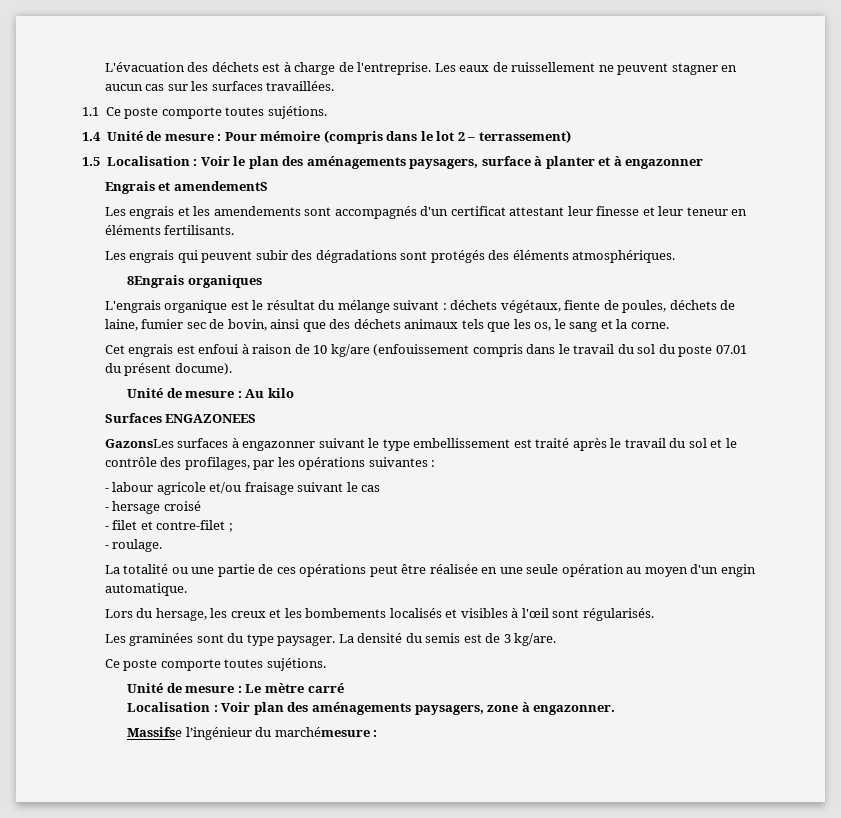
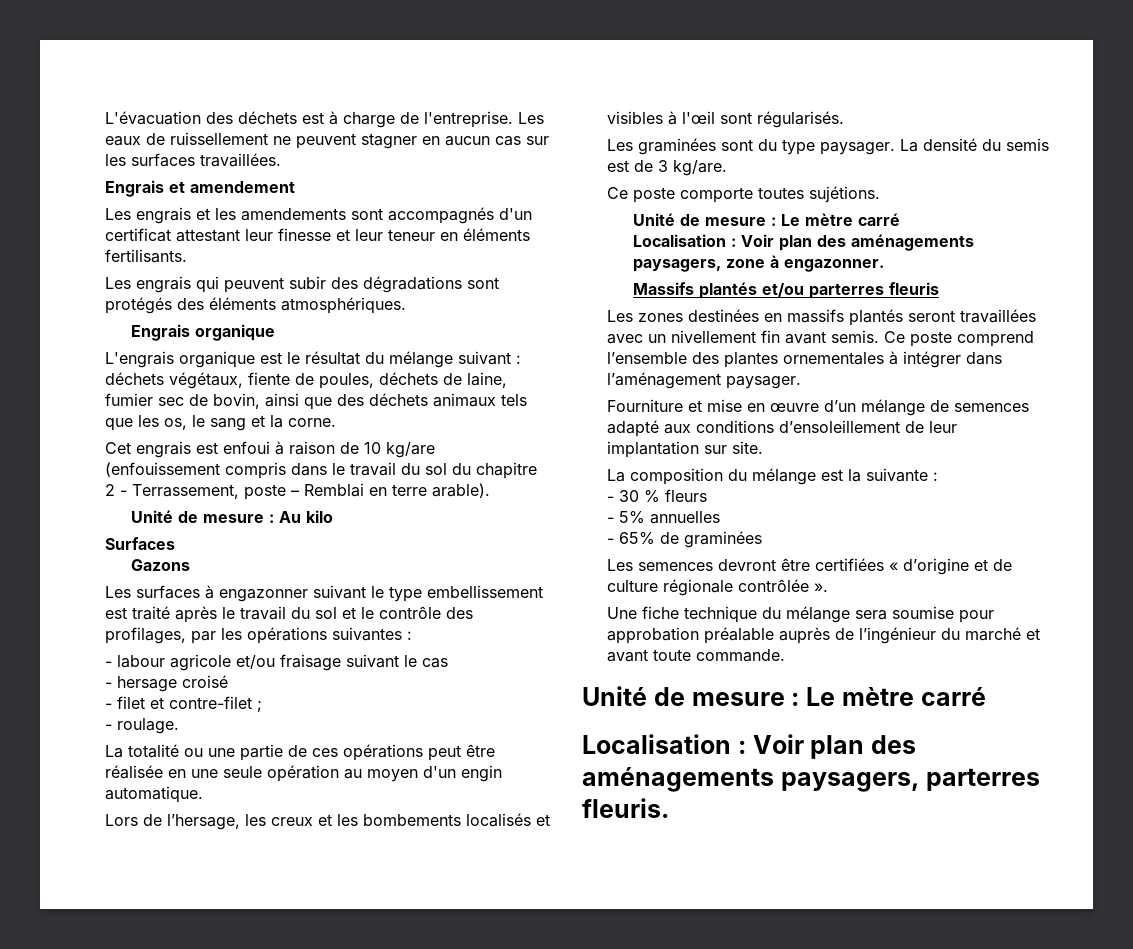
[82,106,327,119] [82,130,571,144] [82,156,704,169] // 1.1 Ce poste comporte toutes sujétions. // 1.4 Unité de mesure : Pour mémoire (compris dans le lot 2 – terrassement) // 1.5 Localisation : Voir le plan des aménagements paysagers, surface à planter et à engazonner -> (282, 160) none
[173,181,268,191] amendementS -> [190,181,296,193] amendement
[127,275,262,288] 8Engrais organiques -> [130,324,275,341] Engrais organique
[678,345,747,357] [104,363,232,376] poste 07.01 du présent docume). -> [476,462,538,479] [105,483,491,500] chapitre 2 - Terrassement, poste – Remblai en terre arable).
[165,414,257,423] [104,439,174,448] ENGAZONEES // GazonsLes -> [130,559,190,571] [105,586,132,598] // Gazons // Les
[136,608,207,621] du hersage, -> [143,814,241,830] de l’hersage,
[127,727,378,740] Massifse l’ingénieur du marchémesure : -> [632,282,939,299] [607,309,1037,326] [607,330,1035,347] [607,351,1003,368] [607,372,802,389] [607,399,1030,416] [607,420,958,437] [607,441,764,458] [607,468,939,485] [607,489,708,503] [607,511,721,524] [607,531,763,548] [607,558,1013,575] [607,579,829,596] [607,606,995,623] [607,627,1041,644] [607,649,786,662] [582,686,986,706] [582,734,916,759] [582,767,1040,792] [582,798,669,818] Massifs plantés et/ou parterres fleuris // Les zones destinées en massifs plantés seront travaillées avec un nivellement fin avant semis. Ce poste comprend l’ensemble des plantes ornementales à intégrer dans l’aménagement paysager. // Fourniture et mise en œuvre d’un mélange de semences adapté aux conditions d’ensoleillement de leur implantation sur site. // La composition du mélange est la suivante : // - 30 % fleurs // - 5% annuelles // - 65% de graminées // Les semences devront être certifiées « d’origine et de culture régionale contrôlée ». // Une fiche technique du mélange sera soumise pour approbation préalable auprès de l’ingénieur du marché et avant toute commande. // Unité de mesure : Le mètre carré // Localisation : Voir plan des aménagements paysagers, parterres fleuris.

